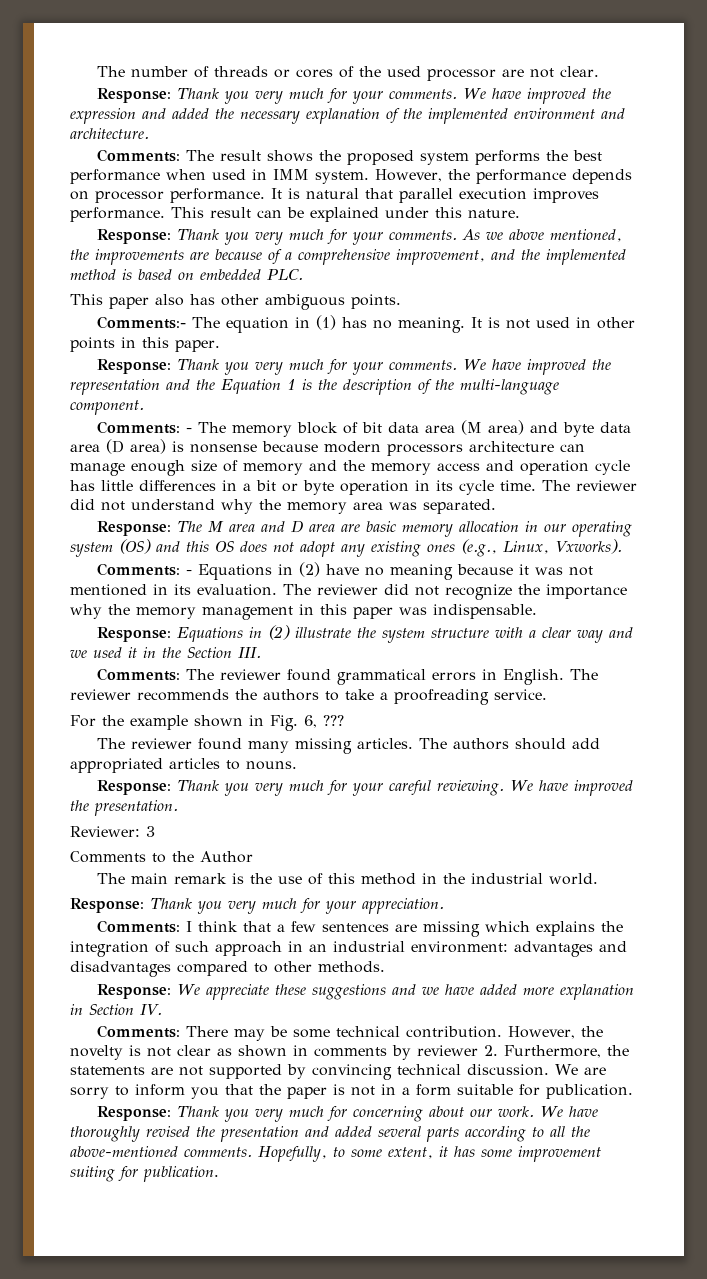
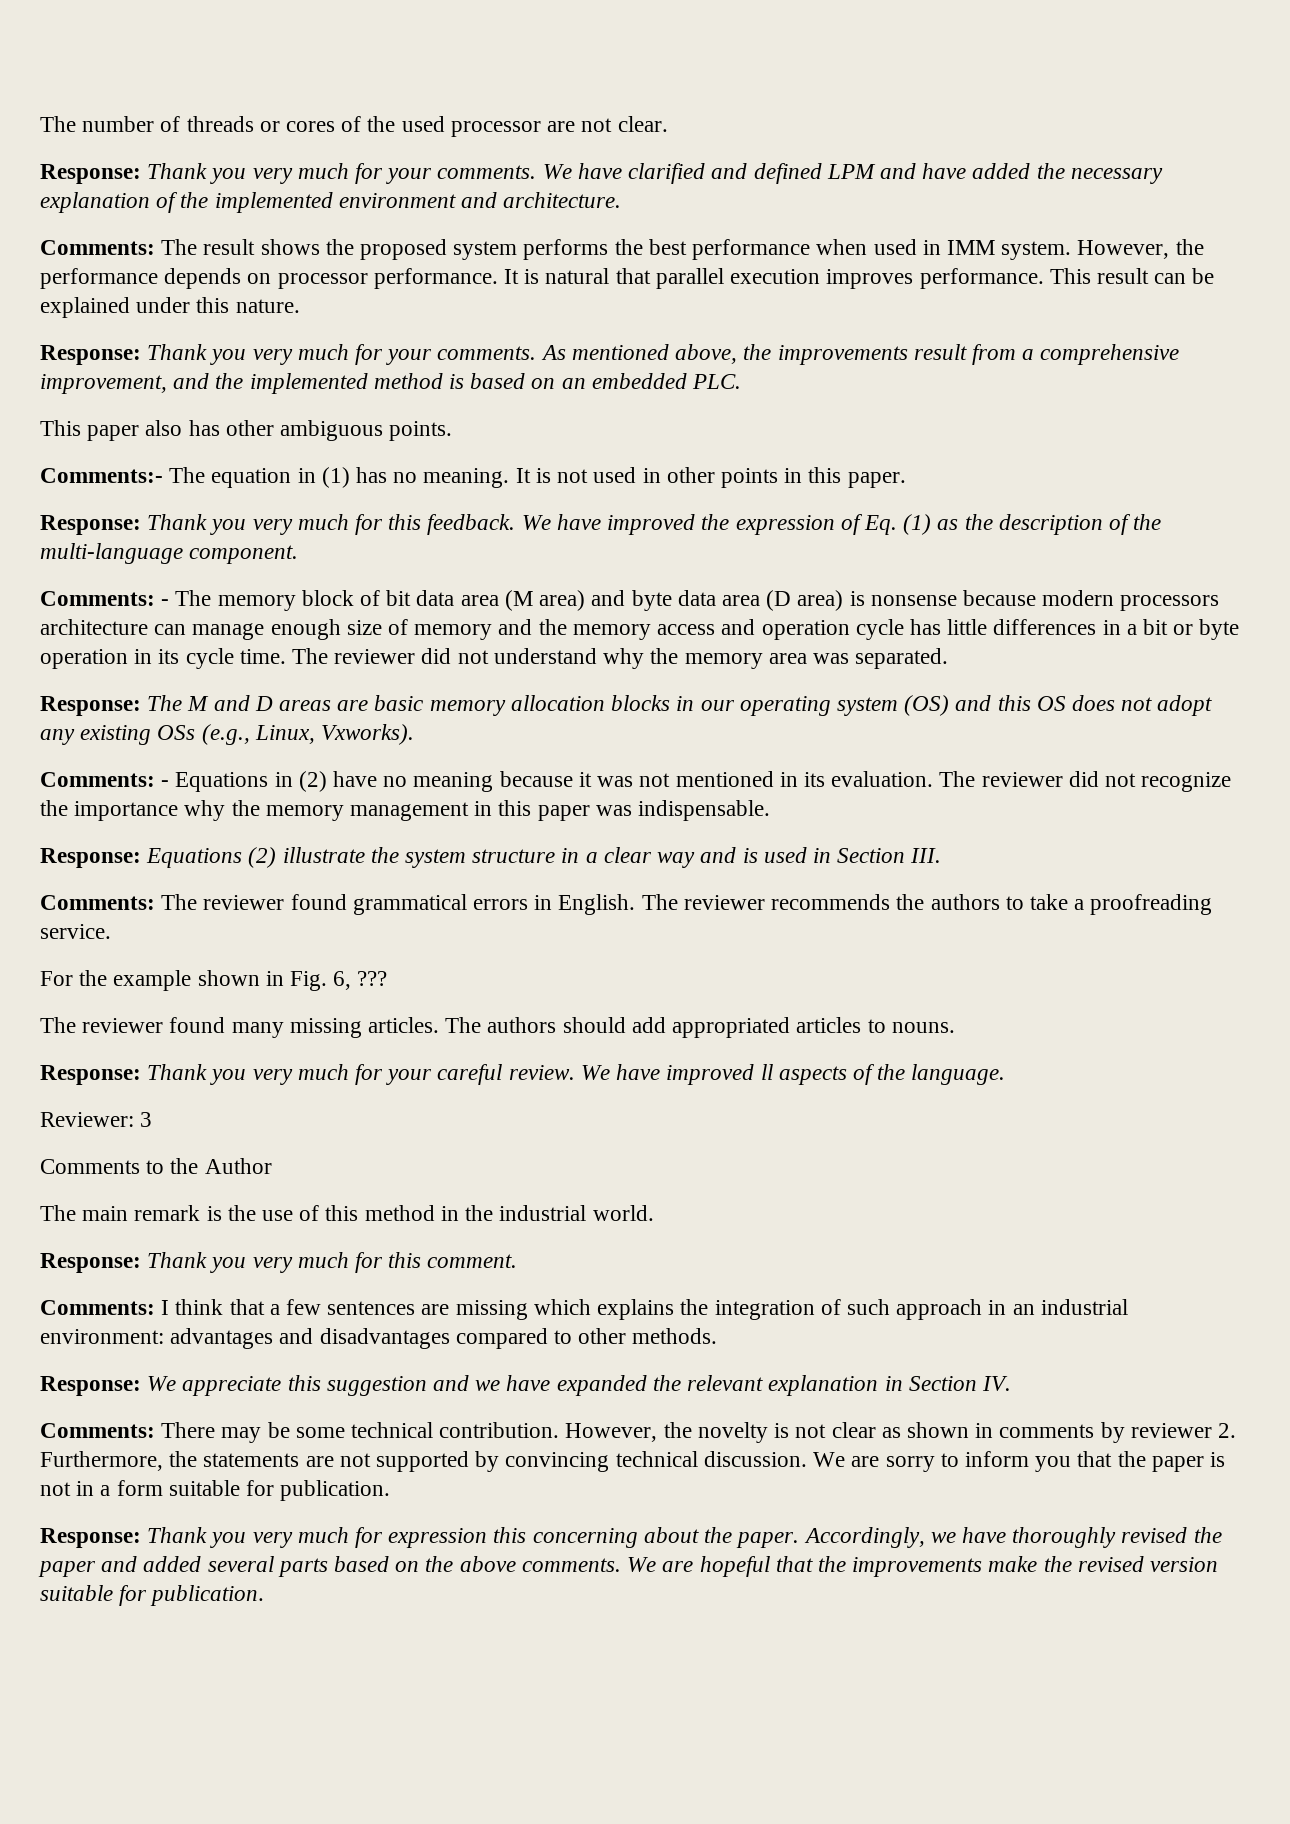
[526,88,611,104] [70,108,166,124] improved the expression and -> [628,163,967,184] clarified and defined LPM and have
[485,229,622,242] [70,249,282,265] we above mentioned, the improvements are because of -> [571,344,1016,365] mentioned above, the improvements result from
(194, 276) none -> [561,378,586,389] an
[351,359,611,375] [70,379,312,395] your comments. We have improved the representation and the Equation 1 is -> [388,514,959,535] this feedback. We have improved the expression of Eq. (1) as
[228,524,255,532] area -> (210, 703) none
[308,524,335,532] area -> [279,700,332,711] areas
(519, 526) none -> [611,695,671,711] blocks
[427,544,455,552] ones -> [157,725,196,740] OSs
[248,627,262,638] in -> (243, 858) none
[494,627,523,638] with -> [561,848,580,863] in
[70,647,181,658] we used it in the -> [742,847,831,863] is used in
[436,780,633,796] [70,800,178,816] reviewing. We have improved the presentation. -> [508,1064,1006,1085] review. We have improved ll aspects of the language.
[325,898,444,914] your appreciation. -> [388,1252,518,1268] this comment.
[274,984,386,1000] these suggestions -> [287,1375,427,1396] this suggestion
[479,984,554,995] added more -> [556,1375,764,1396] expanded the relevant
[352,1106,563,1122] concerning about our work. We -> [388,1527,956,1548] expression this concerning about the paper. Accordingly, we
[220,1126,299,1142] presentation -> [38,1561,96,1577] paper
[465,1126,590,1142] [70,1146,601,1162] [70,1166,115,1182] according to all the above-mentioned comments. Hopefully, to some extent, it has some improvement suiting -> [334,1556,1218,1577] [40,1585,113,1601] based on the above comments. We are hopeful that the improvements make the revised version suitable

